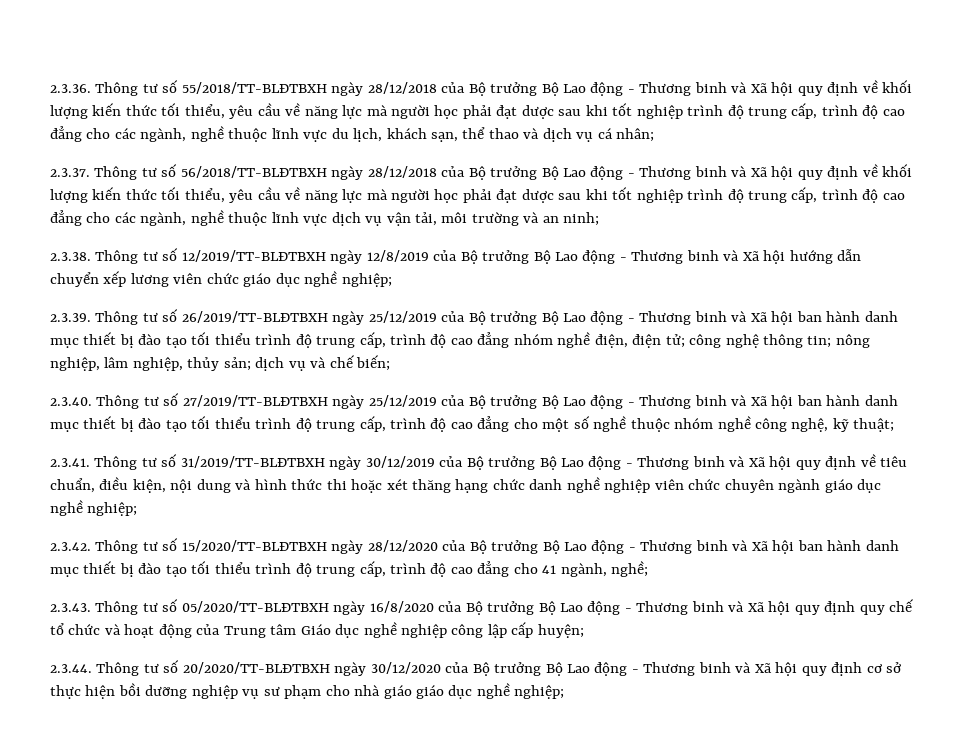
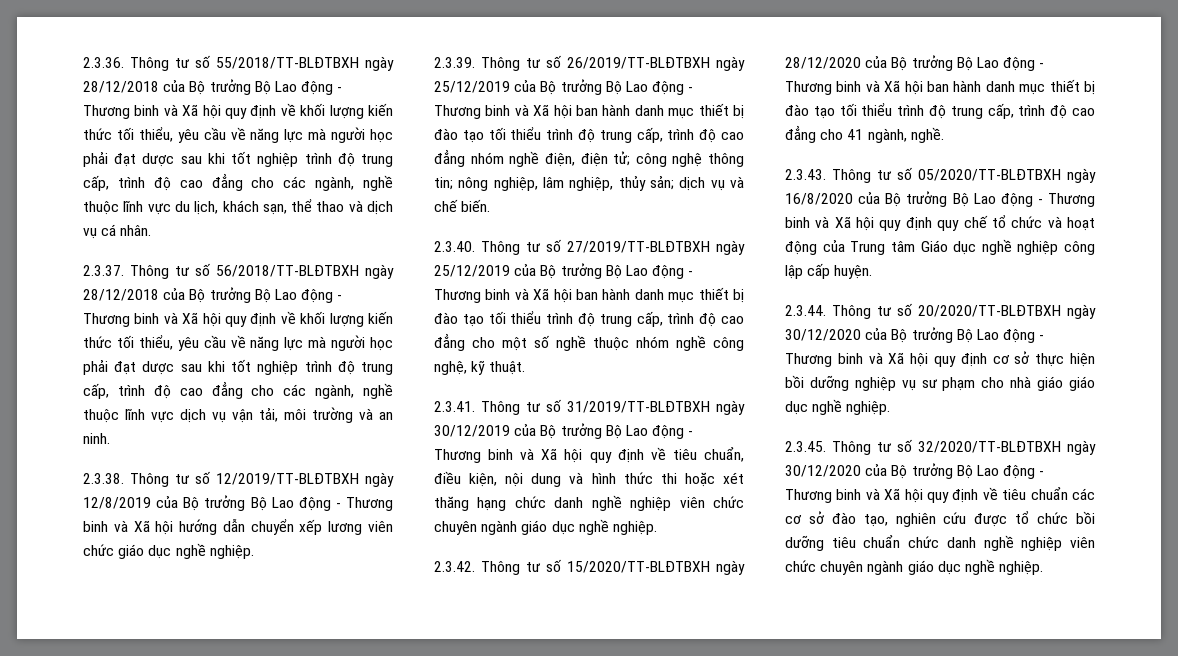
[616,128,655,142] nhân; -> [120,225,152,236] nhân.
[563,212,600,226] ninh; -> [83,433,110,444] ninh.
[341,273,392,287] nghiệp; -> [209,545,254,559] nghiệp.
[356,355,391,371] biến; -> [461,199,491,212] biến.
[853,418,895,432] thuật; -> [489,361,526,375] thuật.
[87,502,138,516] nghiệp; -> [612,521,657,535] nghiệp.
[611,561,649,577] nghề; -> [910,127,944,143] nghề.
[537,624,584,638] huyện; -> [834,265,873,279] huyện.
[514,685,565,699] nghiệp; -> [846,401,891,415] [785,439,1096,455] [785,463,1045,479] [785,487,1095,503] [785,511,1095,527] [785,535,1095,551] [785,559,1044,575] nghiệp. // 2.3.45. Thông tư số 32/2020/TT-BLĐTBXH ngày 30/12/2020 của Bộ trưởng Bộ Lao động - Thương binh và Xã hội quy định về tiêu chuẩn các cơ sở đào tạo, nghiên cứu được tổ chức bồi dưỡng tiêu chuẩn chức danh nghề nghiệp viên chức chuyên ngành giáo dục nghề nghiệp.

